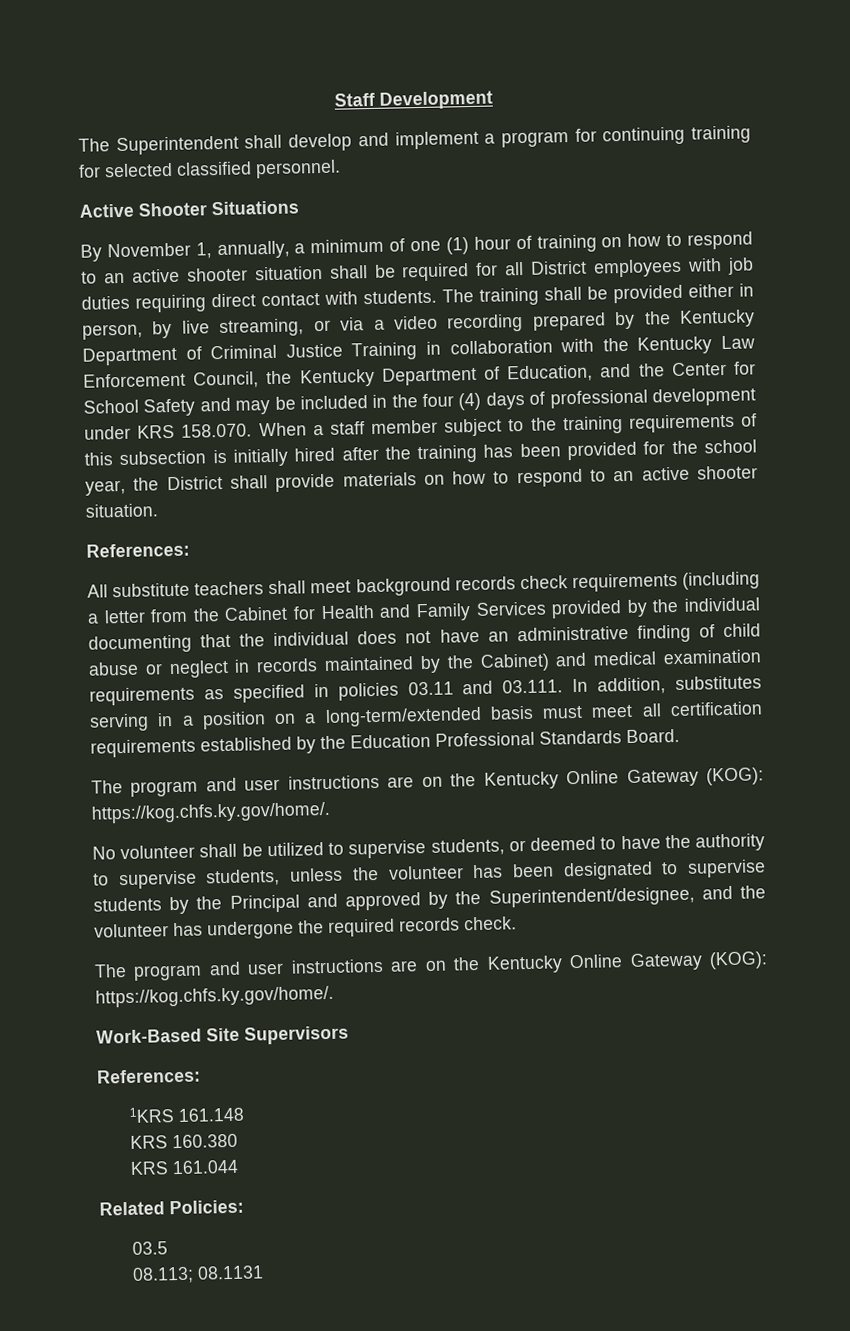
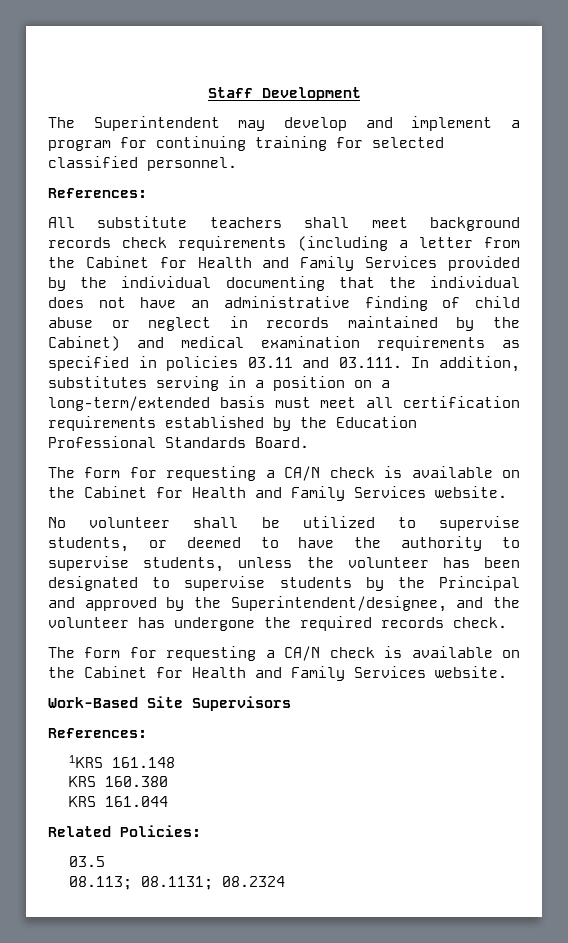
[244,134,283,149] shall -> [238,120,266,131] may
[79,200,299,218] [80,231,754,262] [81,257,754,284] [81,283,754,313] [82,309,755,340] [82,335,756,366] [83,361,757,389] [83,387,756,417] [84,413,757,440] [84,439,757,467] [85,465,758,496] [85,503,158,518] // Active Shooter Situations // By November 1, annually, a minimum of one (1) hour of training on how to respond to an active shooter situation shall be required for all District employees with job duties requiring direct contact with students. The training shall be provided either in person, by live streaming, or via a video recording prepared by the Kentucky Department of Criminal Justice Training in collaboration with the Kentucky Law Enforcement Council, the Kentucky Department of Education, and the Center for School Safety and may be included in the four (4) days of professional development under KRS 158.070. When a staff member subject to the training requirements of this subsection is initially hired after the training has been provided for the school year, the District shall provide materials on how to respond to an active shooter situation. -> (237, 164) none
[130,767,764,797] [91,801,331,824] program and user instructions are on the Kentucky Online Gateway (KOG): https://kog.chfs.ky.gov/home/. -> [84,466,520,481] [48,486,507,501] form for requesting a CA/N check is available on the Cabinet for Health and Family Services website.
[133,951,768,981] [95,985,334,1008] program and user instructions are on the Kentucky Online Gateway (KOG): https://kog.chfs.ky.gov/home/. -> [84,646,520,661] [48,666,507,681] form for requesting a CA/N check is available on the Cabinet for Health and Family Services website.
[196,1265,264,1280] 08.1131 -> [140,876,285,890] 08.1131; 08.2324

